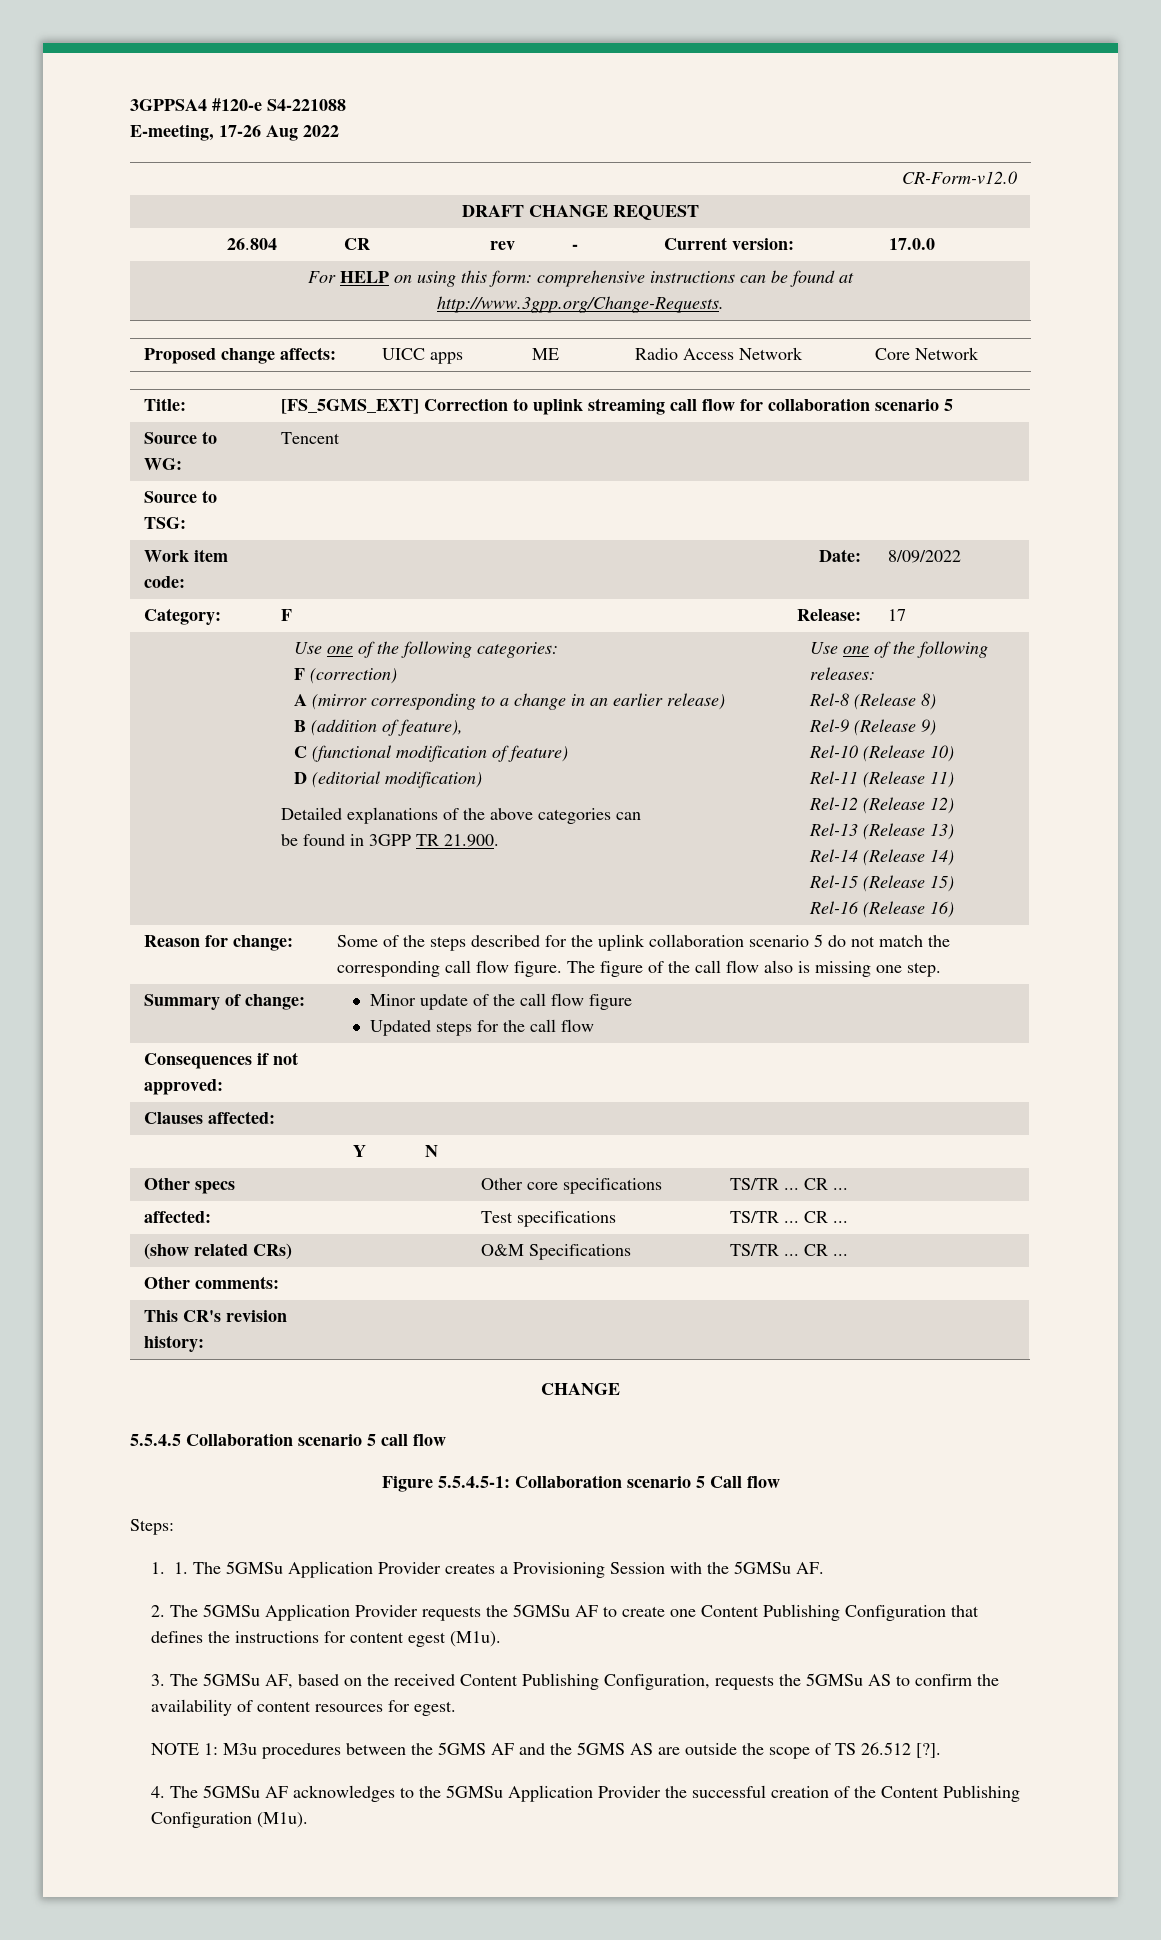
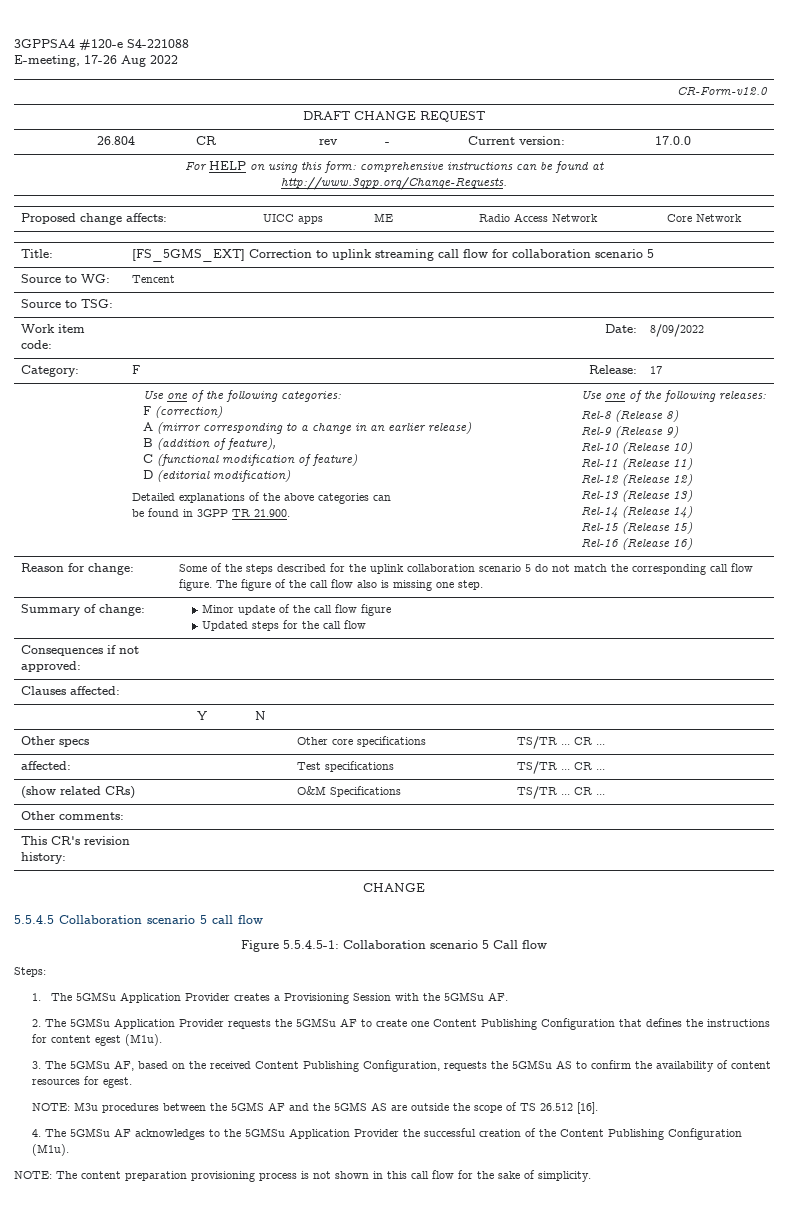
[174,1562,189,1574] 1. -> (42, 997) none
[151,1743,219,1755] NOTE 1: -> [32,1103,71,1111] NOTE:
[916,1743,942,1758] [?]. -> [577,1102,599,1114] [16].
(309, 1820) none -> [14,1170,591,1182] // NOTE: The content preparation provisioning process is not shown in this call flow for the sake of simplicity.

